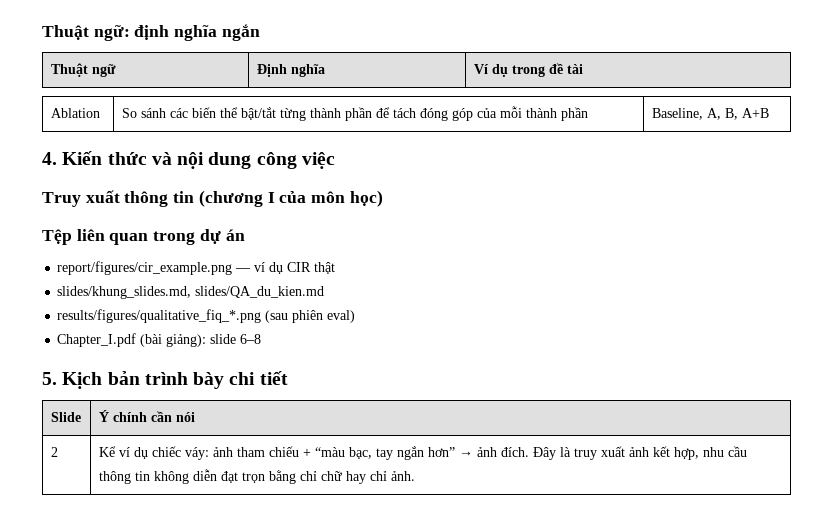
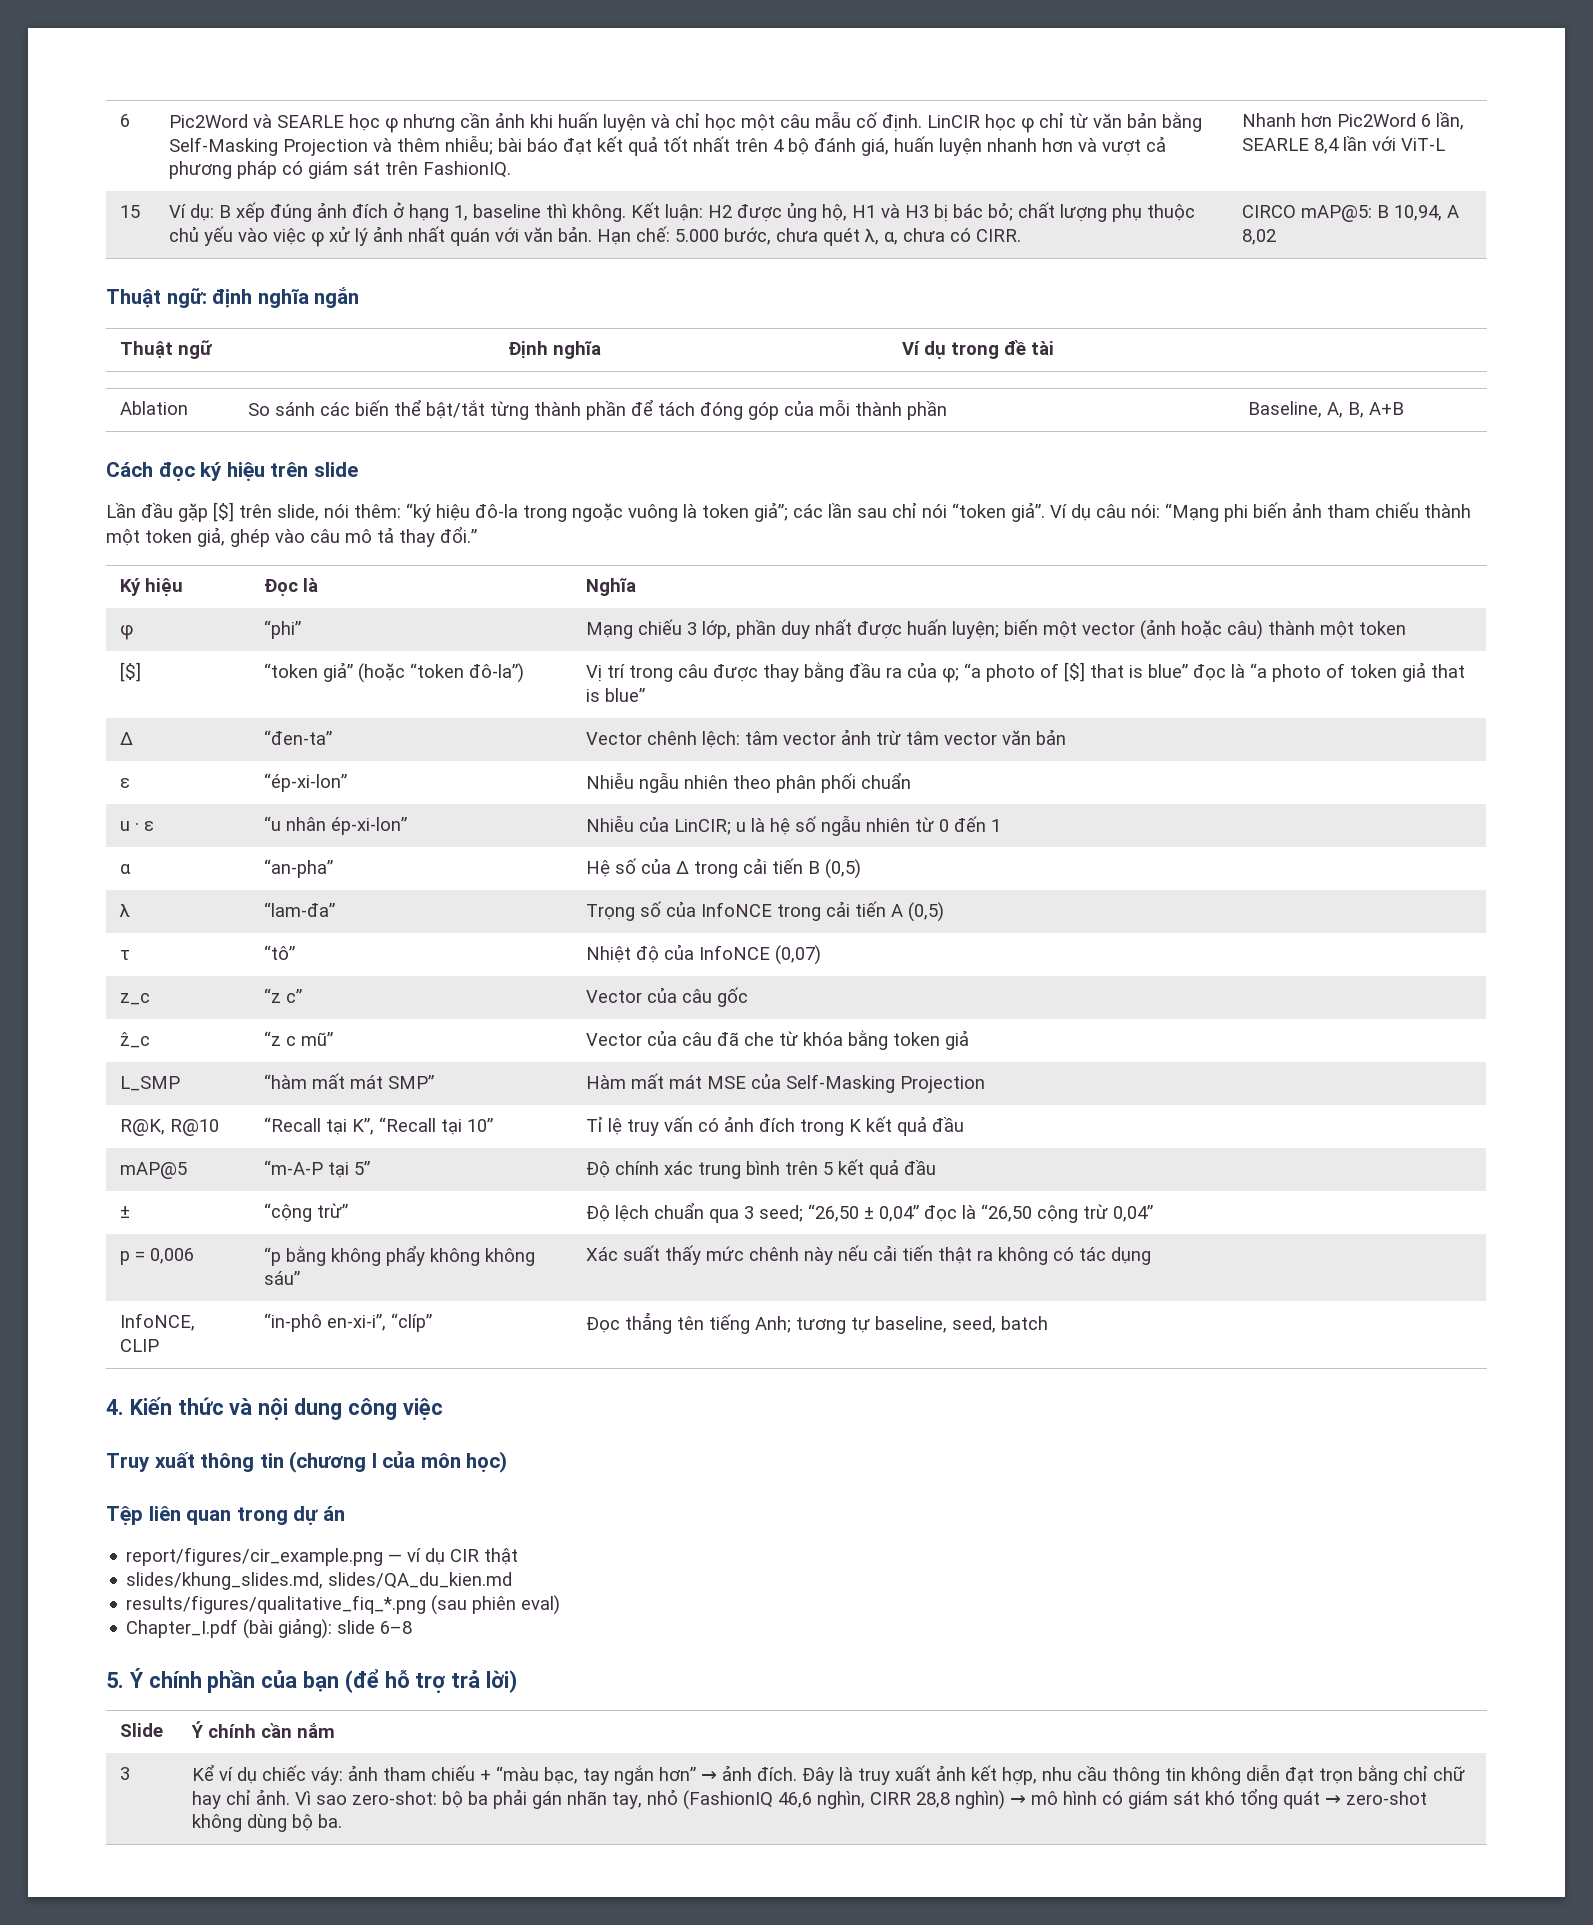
(42, 32) none -> [120,114,131,127] [169,111,1203,133] [169,135,1167,156] [169,161,512,179] [1242,112,1465,130] [1242,136,1446,154] [120,205,141,218] [169,202,1196,222] [169,226,1022,247] [1242,205,1460,222] [1242,229,1277,245] 6 | Pic2Word và SEARLE học φ nhưng cần ảnh khi huấn luyện và chỉ học một câu mẫu cố định. LinCIR học φ chỉ từ văn bản bằng Self-Masking Projection và thêm nhiễu; bài báo đạt kết quả tốt nhất trên 4 bộ đánh giá, huấn luyện nhanh hơn và vượt cả phương pháp có giám sát trên FashionIQ. | Nhanh hơn Pic2Word 6 lần, SEARLE 8,4 lần với ViT-L // 15 | Ví dụ: B xếp đúng ảnh đích ở hạng 1, baseline thì không. Kết luận: H2 được ủng hộ, H1 và H3 bị bác bỏ; chất lượng phụ thuộc chủ yếu vào việc φ xử lý ảnh nhất quán với văn bản. Hạn chế: 5.000 bước, chưa quét λ, α, chưa có CIRR. | CIRCO mAP@5: B 10,94, A 8,02 //
(769, 113) none -> [106,462,358,481] [106,502,1471,522] [106,526,477,547] [120,578,184,596] [264,578,319,596] [586,578,637,596] [120,625,134,640] [264,620,302,639] [586,619,1407,640] [120,662,142,682] [264,662,525,683] [586,662,1466,683] [586,688,646,702] [120,732,134,745] [264,730,333,745] [586,729,1067,748] [120,778,131,788] [264,773,348,792] [586,772,912,793] [120,821,155,831] [264,816,408,835] [586,815,1002,836] [120,864,132,874] [264,859,334,878] [586,858,862,879] [119,904,131,917] [264,902,336,917] [586,901,945,922] [120,950,131,960] [264,945,296,960] [586,944,822,965] [120,993,151,1005] [264,988,303,1003] [586,987,749,1007] [120,1032,151,1048] [264,1031,334,1046] [586,1030,970,1050] [120,1076,181,1091] [264,1073,435,1089] [586,1073,986,1093] [120,1119,220,1136] [264,1117,494,1135] [586,1116,965,1136] [120,1162,188,1179] [264,1160,371,1178] [586,1159,937,1179] [120,1206,131,1218] [264,1203,349,1222] [586,1202,1154,1223] [120,1248,195,1265] [264,1245,536,1266] [264,1271,301,1285] [586,1245,1152,1265] [120,1313,196,1331] [120,1339,160,1352] [264,1313,433,1332] [586,1312,1049,1334] // Cách đọc ký hiệu trên slide // Lần đầu gặp [$] trên slide, nói thêm: “ký hiệu đô-la trong ngoặc vuông là token giả”; các lần sau chỉ nói “token giả”. Ví dụ câu nói: “Mạng phi biến ảnh tham chiếu thành một token giả, ghép vào câu mô tả thay đổi.” // Ký hiệu | Đọc là | Nghĩa // φ | “phi” | Mạng chiếu 3 lớp, phần duy nhất được huấn luyện; biến một vector (ảnh hoặc câu) thành một token // [$] | “token giả” (hoặc “token đô-la”) | Vị trí trong câu được thay bằng đầu ra của φ; “a photo of [$] that is blue” đọc là “a photo of token giả that is blue” // Δ | “đen-ta” | Vector chênh lệch: tâm vector ảnh trừ tâm vector văn bản // ε | “ép-xi-lon” | Nhiễu ngẫu nhiên theo phân phối chuẩn // u · ε | “u nhân ép-xi-lon” | Nhiễu của LinCIR; u là hệ số ngẫu nhiên từ 0 đến 1 // α | “an-pha” | Hệ số của Δ trong cải tiến B (0,5) // λ | “lam-đa” | Trọng số của InfoNCE trong cải tiến A (0,5) // τ | “tô” | Nhiệt độ của InfoNCE (0,07) // z_c | “z c” | Vector của câu gốc // ẑ_c | “z c mũ” | Vector của câu đã che từ khóa bằng token giả // L_SMP | “hàm mất mát SMP” | Hàm mất mát MSE của Self-Masking Projection // R@K, R@10 | “Recall tại K”, “Recall tại 10” | Tỉ lệ truy vấn có ảnh đích trong K kết quả đầu // mAP@5 | “m-A-P tại 5” | Độ chính xác trung bình trên 5 kết quả đầu // ± | “cộng trừ” | Độ lệch chuẩn qua 3 seed; “26,50 ± 0,04” đọc là “26,50 cộng trừ 0,04” // p = 0,006 | “p bằng không phẩy không không sáu” | Xác suất thấy mức chênh này nếu cải tiến thật ra không có tác dụng // InfoNCE, CLIP | “in-phô en-xi-i”, “clíp” | Đọc thẳng tên tiếng Anh; tương tự baseline, seed, batch
[62,371,288,389] Kịch bản trình bày chi tiết -> [128,1668,518,1693] Ý chính phần của bạn (để hỗ trợ trả lời)
[175,412,195,422] [50,447,58,457] nói // 2 -> [297,1722,336,1738] [120,1767,131,1780] nắm // 3
(415, 476) none -> [295,1788,1428,1810] [192,1814,343,1832] Vì sao zero-shot: bộ ba phải gán nhãn tay, nhỏ (FashionIQ 46,6 nghìn, CIRR 28,8 nghìn) → mô hình có giám sát khó tổng quát → zero-shot không dùng bộ ba.

